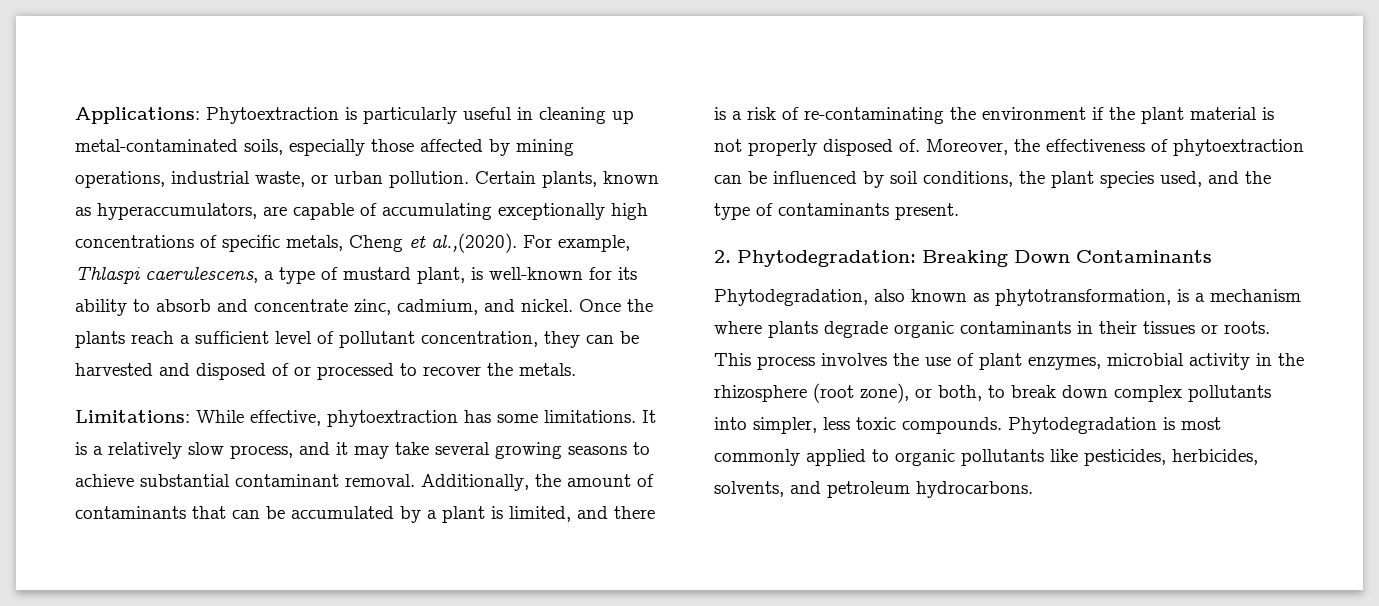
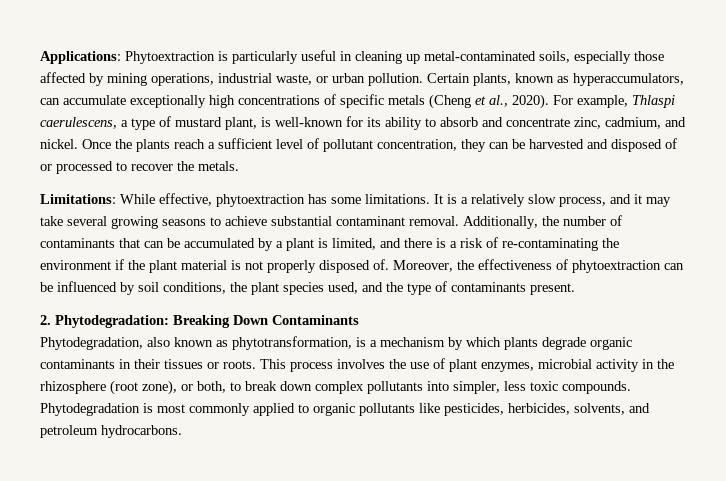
[263,203,492,220] are capable of accumulating -> [40,95,126,105] can accumulate
[286,233,517,253] metals, Cheng et al.,(2020). -> [388,94,549,109] metals (Cheng et al., 2020).
[567,474,631,487] amount -> [563,216,606,226] number
[714,321,762,334] where -> [448,337,501,350] by which

